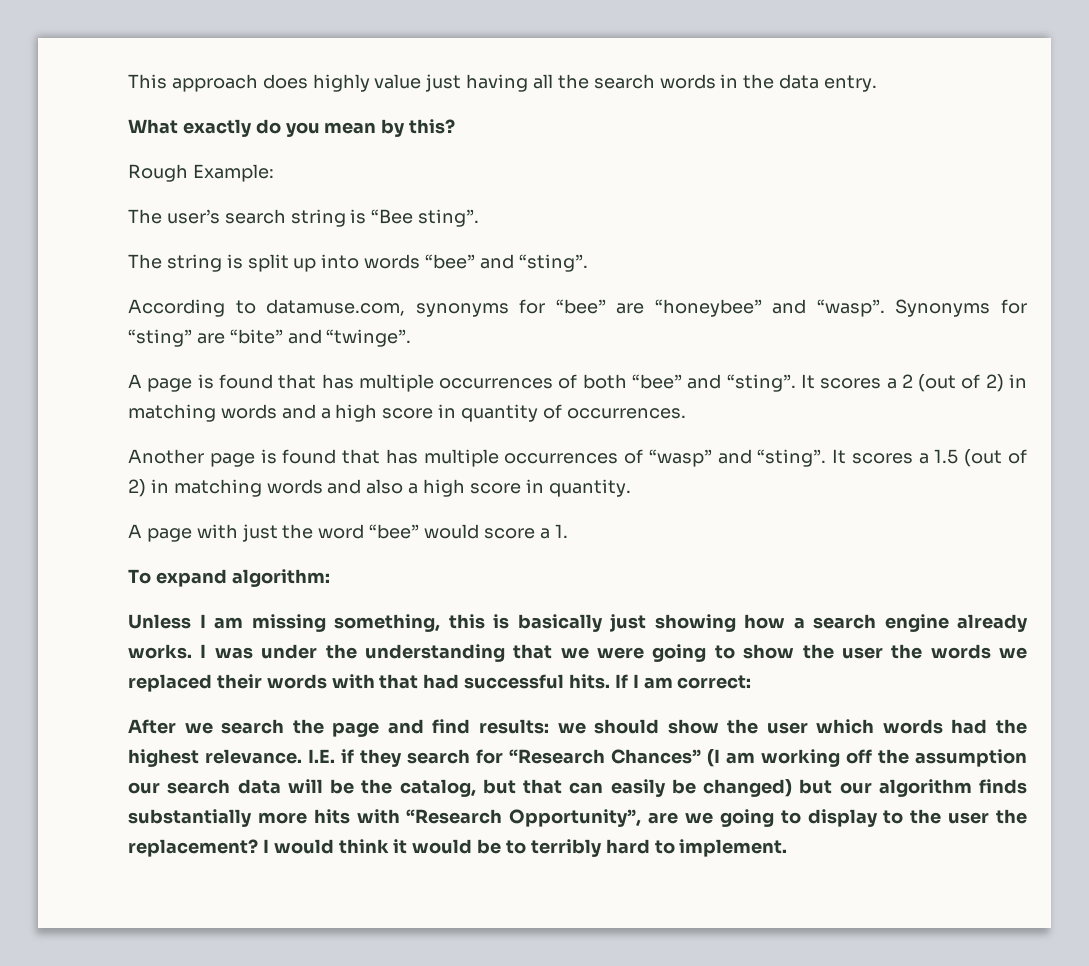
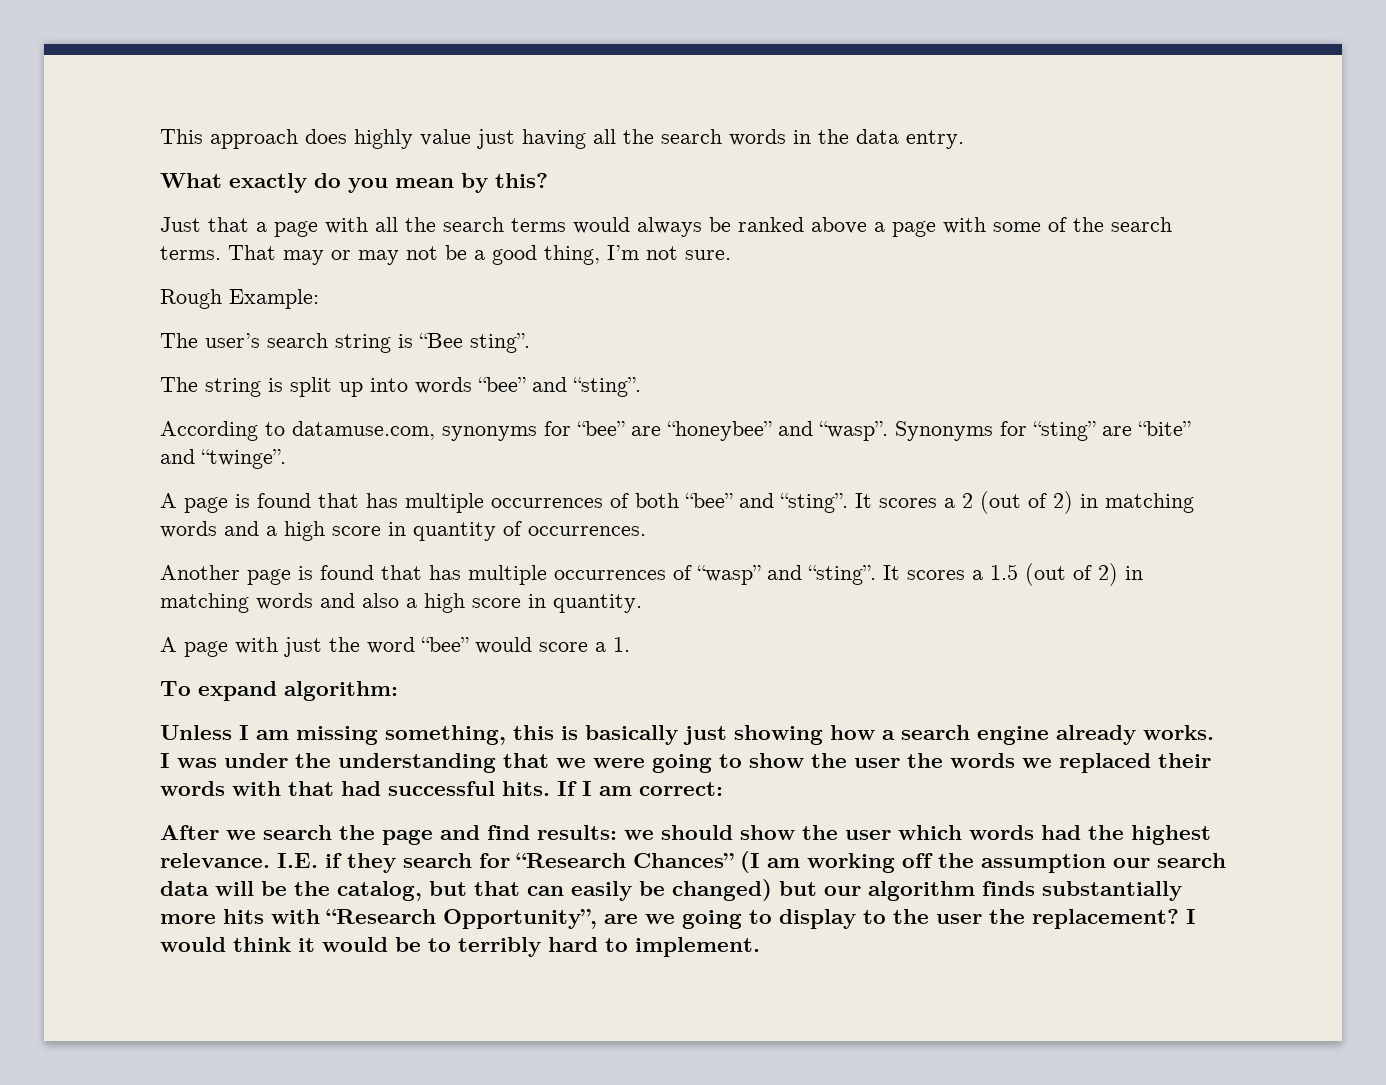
(456, 126) none -> [160,217,1172,237] [160,245,731,265] // Just that a page with all the search terms would always be ranked above a page with some of the search terms. That may or may not be a good thing, I’m not sure.

